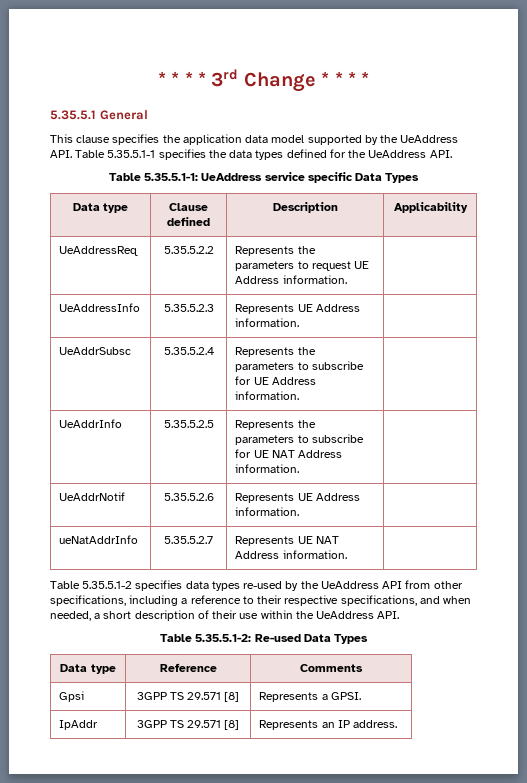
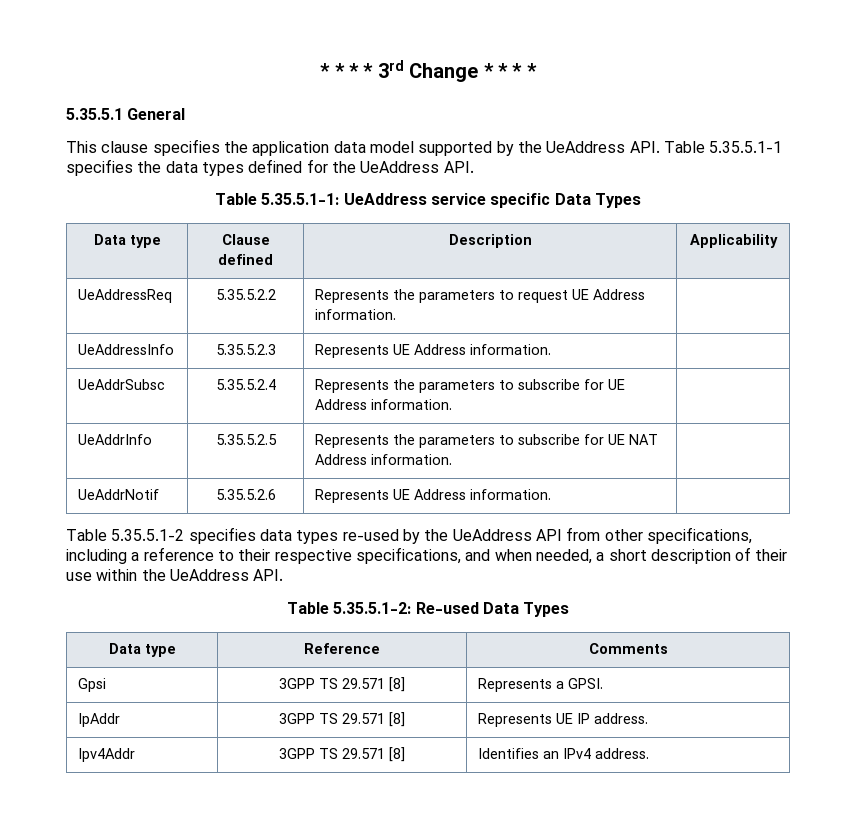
[59,535,139,544] [164,536,213,544] [235,536,339,546] [235,550,347,559] // ueNatAddrInfo | 5.35.5.2.7 | Represents UE NAT Address information. | -> (552, 494) none
[321,722,335,728] an -> [556,713,574,724] UE
(397, 724) none -> [78,748,136,762] [279,747,405,762] [478,748,650,759] // Ipv4Addr | 3GPP TS 29.571 [8] | Identifies an IPv4 address.

